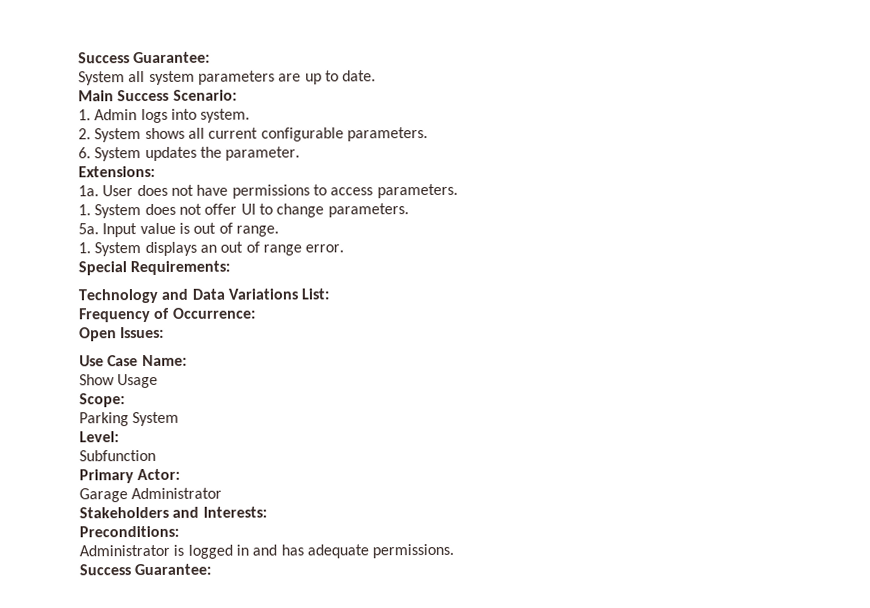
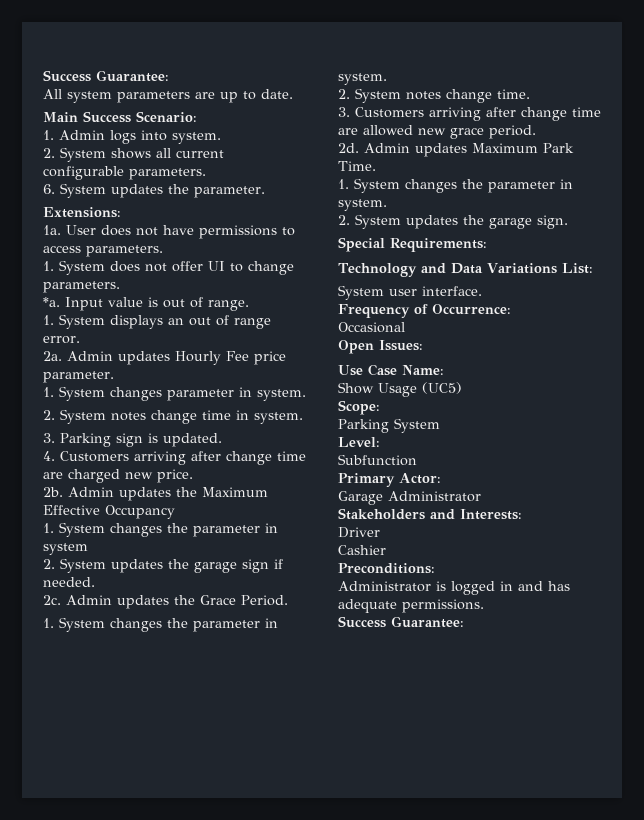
[78,71,146,86] System all -> [43,89,62,99] All
[78,223,99,235] 5a. -> [43,297,60,307] *a.
(345, 248) none -> [43,351,286,365] [43,371,114,383] [43,386,306,401] [43,409,303,424] [43,433,222,447] [43,451,306,465] [43,469,193,483] [43,487,268,501] [43,505,175,519] [43,522,278,537] [43,543,88,555] [43,558,283,573] [43,577,95,587] [43,595,288,609] [43,617,278,632] [338,73,387,85] [338,88,530,103] [338,107,601,121] [338,125,536,139] [338,143,574,157] [338,161,376,171] [338,178,573,193] [338,199,387,211] [338,214,568,229] // 2a. Admin updates Hourly Fee price parameter. // 1. System changes parameter in system. // 2. System notes change time in system. // 3. Parking sign is updated. // 4. Customers arriving after change time are charged new price. // 2b. Admin updates the Maximum Effective Occupancy // 1. System changes the parameter in system // 2. System updates the garage sign if needed. // 2c. Admin updates the Grace Period. // 1. System changes the parameter in system. // 2. System notes change time. // 3. Customers arriving after change time are allowed new grace period. // 2d. Admin updates Maximum Park Time. // 1. System changes the parameter in system. // 2. System updates the garage sign.
(330, 294) none -> [338,285,482,300] // System user interface.
(256, 313) none -> [338,322,405,333] // Occasional
(159, 381) none -> [422,382,462,394] (UC5)
(267, 512) none -> [338,527,380,538] [338,545,386,555] // Driver // Cashier

